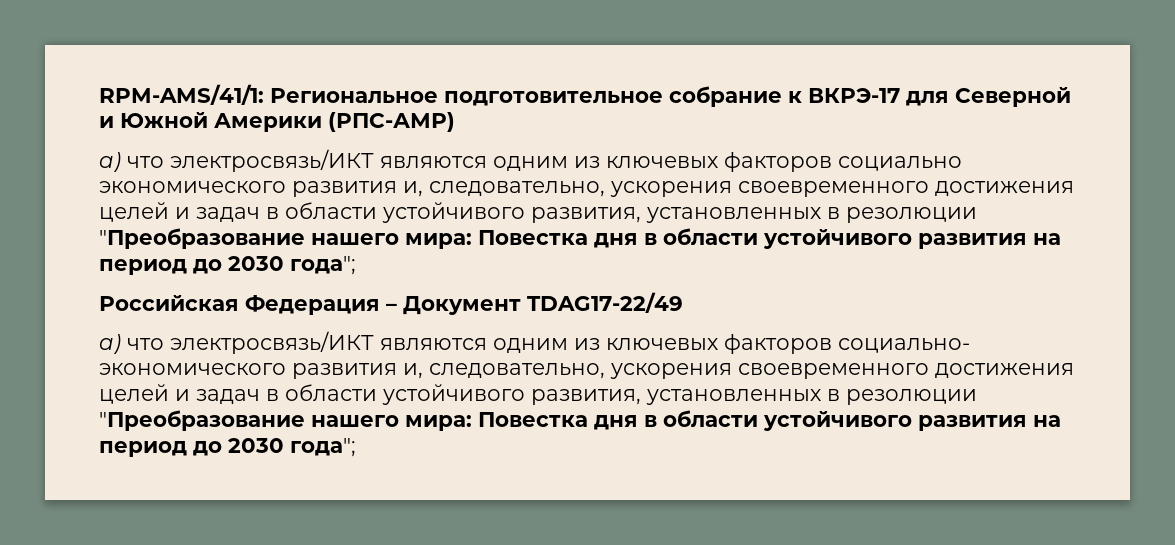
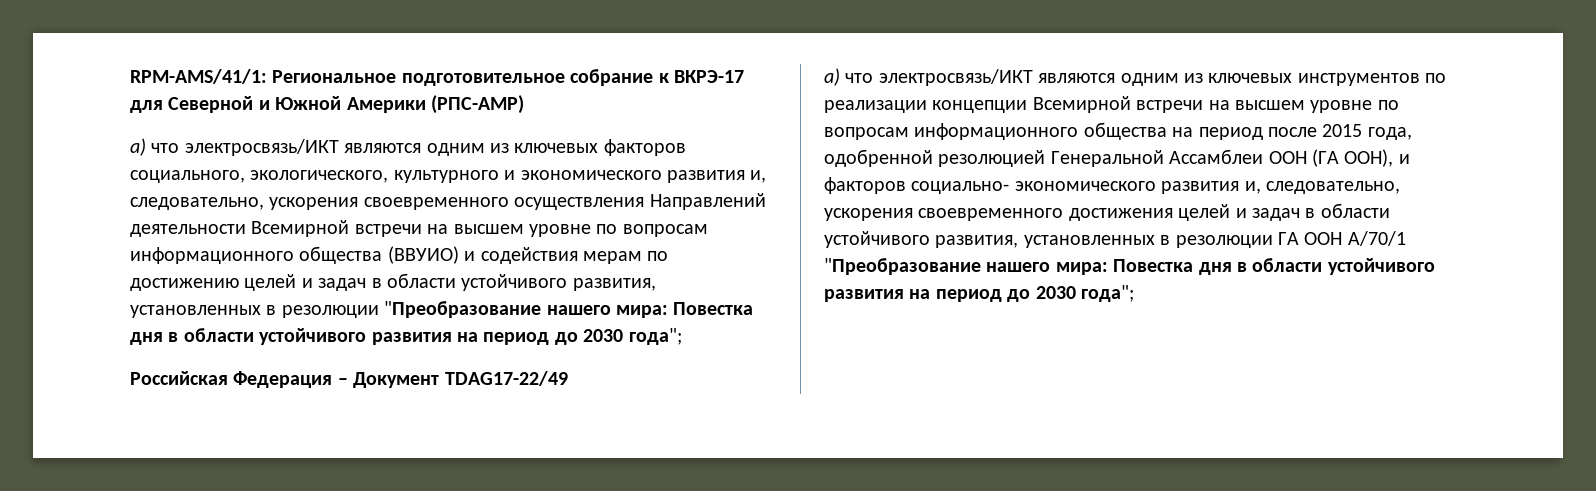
[838,156,962,171] [99,181,1074,197] социально экономического развития и, следовательно, ускорения своевременного достижения -> [130,170,767,183] [130,193,766,210] [130,220,708,237] [130,246,669,264] [130,278,239,291] социального, экологического, культурного и экономического развития и, следовательно, ускорения своевременного осуществления Направлений деятельности Всемирной встречи на высшем уровне по вопросам информационного общества (ВВУИО) и содействия мерам по достижению
(718, 344) none -> [1297,73,1447,86] [824,96,1399,113] [824,122,1412,140] [824,149,1410,167] инструментов по реализации концепции Всемирной встречи на высшем уровне по вопросам информационного общества на период после 2015 года, одобренной резолюцией Генеральной Ассамблеи ООН (ГА ООН), и
(977, 397) none -> [1278,231,1406,246] ГА ООН А/70/1

